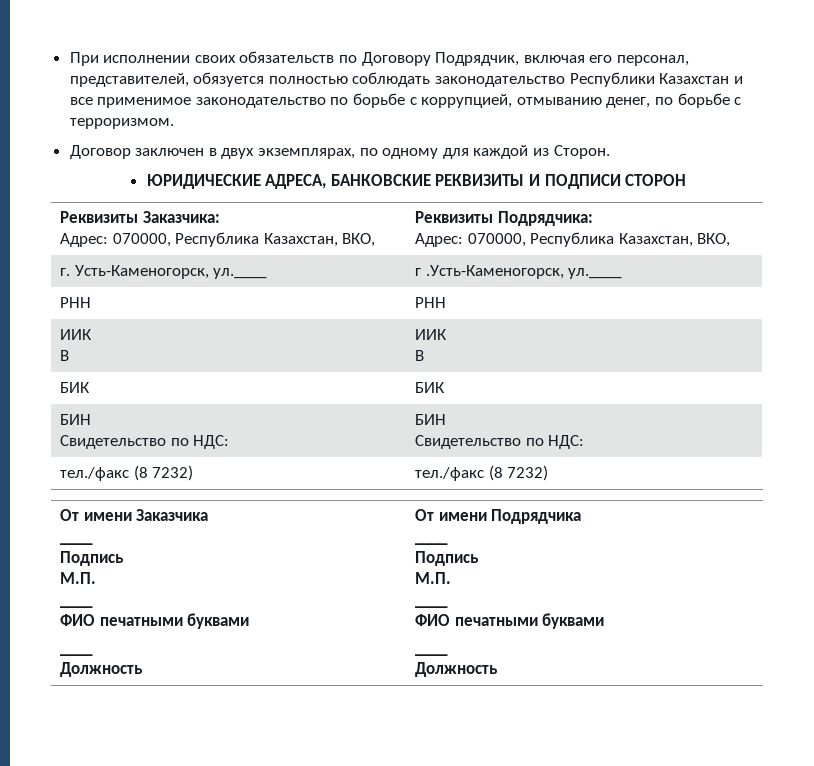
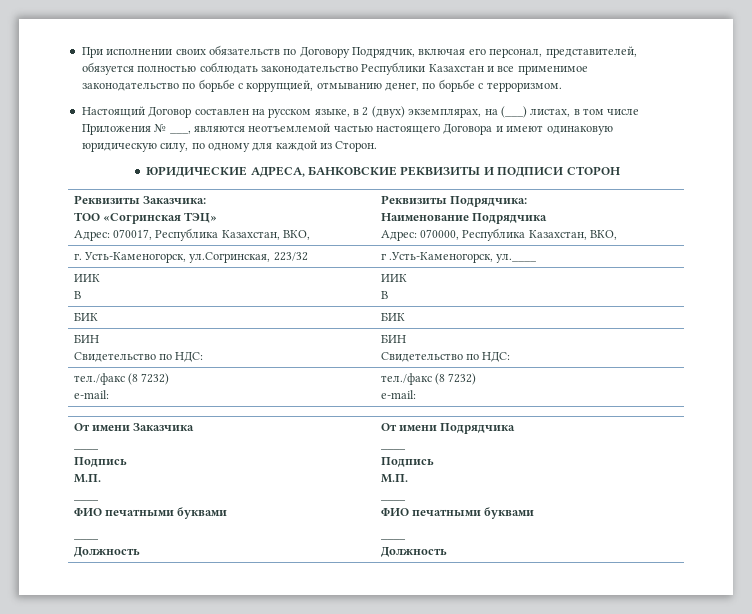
[69,145,356,159] Договор заключен в двух экземплярах, -> [81,106,640,118] [81,123,613,135] [81,142,189,152] Настоящий Договор составлен на русском языке, в 2 (двух) экземплярах, на (___) листах, в том числе Приложения № ___, являются неотъемлемой частью настоящего Договора и имеют одинаковую юридическую силу,
[59,233,171,247] // Адрес: 070000, -> [73,212,218,224] [73,229,152,241] // ТОО «Согринская ТЭЦ» // Адрес: 070017,
(593, 218) none -> [380,213,547,224] // Наименование Подрядчика
[213,268,268,279] ул.____ -> [189,252,308,263] ул.Согринская, 223/32
[59,297,91,308] [414,297,446,308] // РНН | РНН -> (538, 258) none
[414,465,549,481] | тел./факс (8 7232) -> [73,390,109,399] [380,373,477,385] [380,390,416,399] // e-mail: | тел./факс (8 7232) // e-mail:

